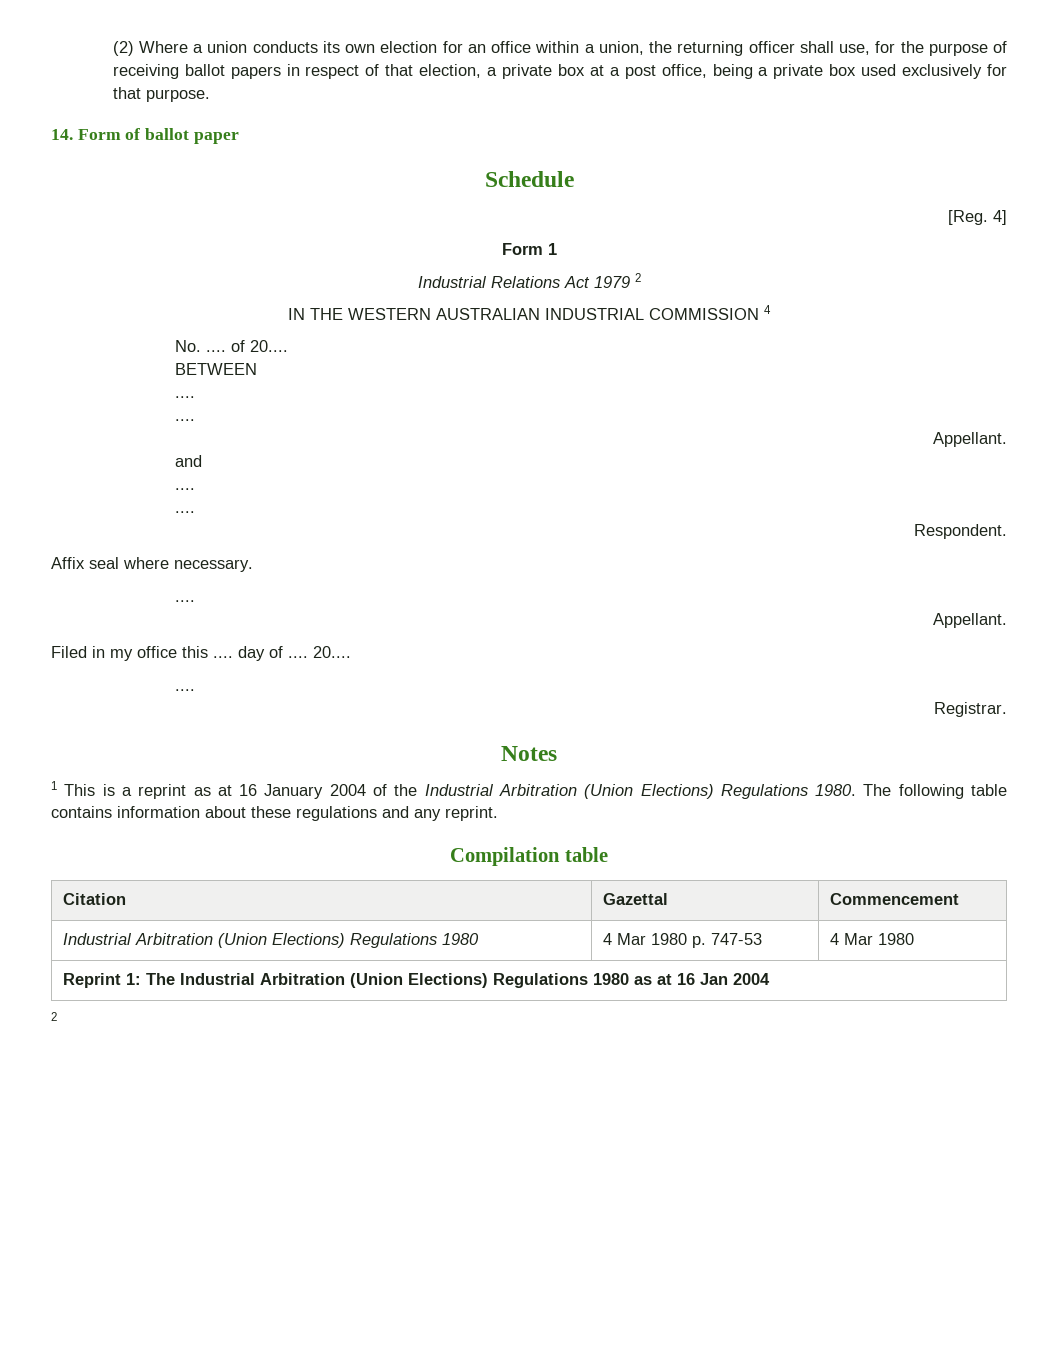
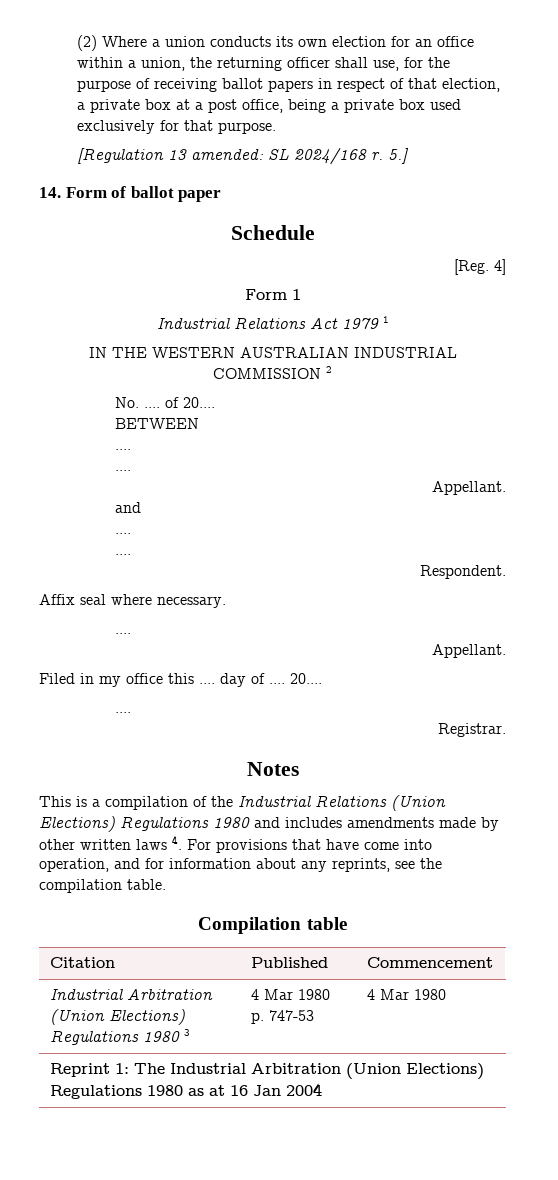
(210, 95) none -> [76,148,409,165] // [Regulation 13 amended: SL 2024/168 r. 5.]
[634,273,641,282] 2 -> [382,316,389,323] 1
[764,305,771,314] 4 -> [326,366,332,373] 2
[51,781,57,790] 1 -> (299, 769) none
[138,784,366,799] reprint as at 16 January 2004 -> [105,796,188,810] compilation
[498,784,1007,799] [51,806,498,821] Arbitration (Union Elections) Regulations 1980. The following table contains information about these regulations and any reprint. -> [315,795,446,811] [39,816,499,832] [39,835,432,853] [39,858,442,872] [39,879,166,893] Relations (Union Elections) Regulations 1980 and includes amendments made by other written laws 4. For provisions that have come into operation, and for information about any reprints, see the compilation table.
[602,893,668,905] Gazettal -> [250,957,328,968] Published
(479, 939) none -> [183,1029,190,1036] 3
[51,1012,57,1021] // 2 -> (322, 1089) none

